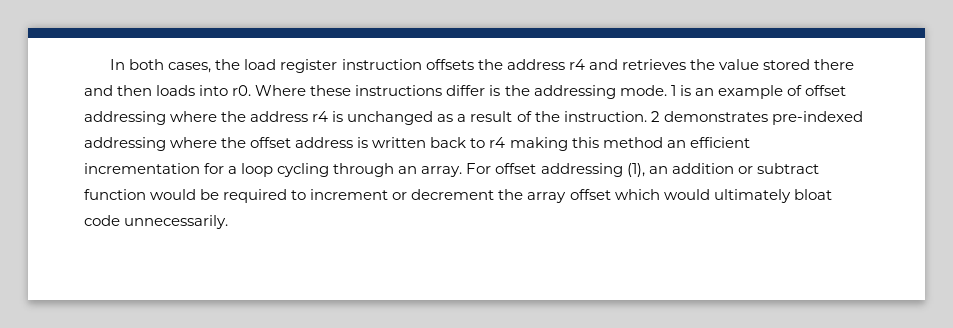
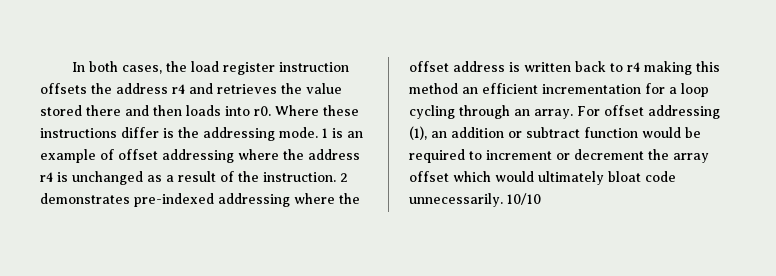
(229, 222) none -> [507,193,541,205] 10/10

